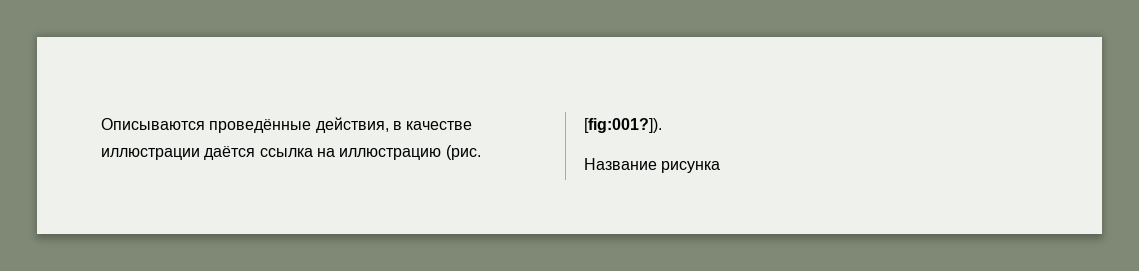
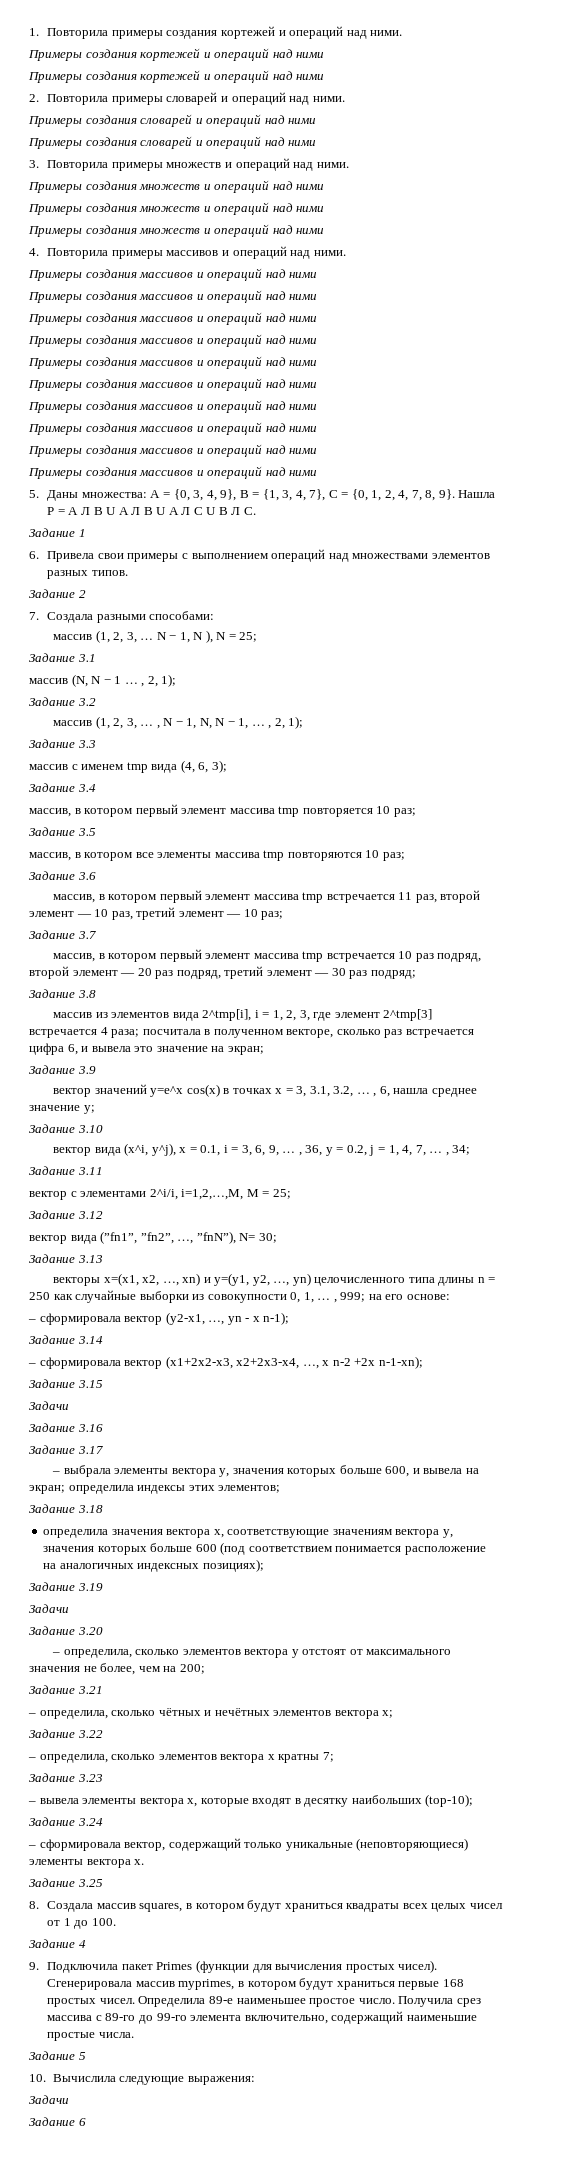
[101,117,473,133] [101,145,481,160] [584,118,662,133] [584,158,721,173] Описываются проведённые действия, в качестве иллюстрации даётся ссылка на иллюстрацию (рис. [fig:001?]). // Название рисунка -> [29,26,403,39] [28,48,325,61] [28,70,325,83] [29,92,345,105] [28,114,317,127] [28,136,317,149] [29,158,349,171] [28,180,325,193] [28,202,325,215] [28,224,325,237] [29,246,346,259] [28,268,318,281] [28,290,318,303] [28,312,318,325] [28,334,318,347] [28,356,318,369] [28,378,318,391] [28,400,318,413] [28,422,318,435] [28,444,318,457] [28,466,318,479] [29,489,496,501] [47,507,256,515] [29,528,86,537] [29,549,490,562] [47,570,128,579] [29,589,86,598] [29,611,215,623] [53,630,258,643] [29,653,96,662] [29,674,177,687] [29,697,96,706] [53,716,304,729] [29,739,96,748] [29,760,227,773] [29,783,96,792] [29,804,416,817] [29,827,96,836] [29,850,405,861] [29,871,96,880] [53,890,481,903] [29,907,284,920] [29,930,96,939] [53,949,482,962] [29,966,416,979] [29,989,96,998] [53,1009,433,1021] [29,1027,474,1038] [29,1043,264,1055] [29,1065,96,1074] [53,1084,477,1097] [29,1105,95,1114] [29,1124,103,1133] [53,1143,471,1156] [29,1166,103,1175] [29,1189,291,1200] [29,1210,103,1219] [29,1231,277,1244] [29,1254,103,1263] [53,1273,496,1286] [29,1290,450,1303] [28,1312,290,1325] [29,1335,103,1344] [28,1356,423,1369] [29,1379,103,1388] [29,1401,69,1410] [29,1423,103,1432] [29,1445,103,1454] [52,1465,479,1477] [29,1485,281,1494] [29,1504,103,1513] [43,1529,453,1538] [43,1542,486,1555] [43,1559,264,1572] [29,1582,103,1591] [29,1604,69,1613] [29,1626,103,1635] [52,1649,452,1658] [29,1663,205,1675] [29,1685,103,1694] [28,1708,394,1719] [29,1729,103,1738] [28,1752,334,1763] [29,1773,103,1782] [28,1794,474,1807] [29,1817,103,1826] [28,1838,469,1851] [29,1859,145,1868] [29,1878,103,1887] [29,1900,503,1912] [47,1918,117,1929] [29,1939,86,1948] [29,1960,438,1973] [47,1978,464,1990] [47,1996,481,2007] [47,2011,477,2024] [47,2032,134,2041] [29,2051,86,2060] [29,2074,255,2085] [29,2095,69,2104] [29,2117,86,2126] 1. Повторила примеры создания кортежей и операций над ними. // Примеры создания кортежей и операций над ними // Примеры создания кортежей и операций над ними // 2. Повторила примеры словарей и операций над ними. // Примеры создания словарей и операций над ними // Примеры создания словарей и операций над ними // 3. Повторила примеры множеств и операций над ними. // Примеры создания множеств и операций над ними // Примеры создания множеств и операций над ними // Примеры создания множеств и операций над ними // 4. Повторила примеры массивов и операций над ними. // Примеры создания массивов и операций над ними // Примеры создания массивов и операций над ними // Примеры создания массивов и операций над ними // Примеры создания массивов и операций над ними // Примеры создания массивов и операций над ними // Примеры создания массивов и операций над ними // Примеры создания массивов и операций над ними // Примеры создания массивов и операций над ними // Примеры создания массивов и операций над ними // Примеры создания массивов и операций над ними // 5. Даны множества: A = {0, 3, 4, 9}, B = {1, 3, 4, 7}, C = {0, 1, 2, 4, 7, 8, 9}. Нашла P = A Л B U A Л B U A Л C U B Л C. // Задание 1 // 6. Привела свои примеры с выполнением операций над множествами элементов разных типов. // Задание 2 // 7. Создала разными способами: // массив (1, 2, 3, … N − 1, N ), N = 25; // Задание 3.1 // массив (N, N − 1 … , 2, 1); // Задание 3.2 // массив (1, 2, 3, … , N − 1, N, N − 1, … , 2, 1); // Задание 3.3 // массив с именем tmp вида (4, 6, 3); // Задание 3.4 // массив, в котором первый элемент массива tmp повторяется 10 раз; // Задание 3.5 // массив, в котором все элементы массива tmp повторяются 10 раз; // Задание 3.6 // массив, в котором первый элемент массива tmp встречается 11 раз, второй элемент — 10 раз, третий элемент — 10 раз; // Задание 3.7 // массив, в котором первый элемент массива tmp встречается 10 раз подряд, второй элемент — 20 раз подряд, третий элемент — 30 раз подряд; // Задание 3.8 // массив из элементов вида 2^tmp[i], i = 1, 2, 3, где элемент 2^tmp[3] встречается 4 раза; посчитала в полученном векторе, сколько раз встречается цифра 6, и вывела это значение на экран; // Задание 3.9 // вектор значений y=e^x cos(x) в точках x = 3, 3.1, 3.2, … , 6, нашла среднее значение y; // Задание 3.10 // вектор вида (x^i, y^j), x = 0.1, i = 3, 6, 9, … , 36, y = 0.2, j = 1, 4, 7, … , 34; // Задание 3.11 // вектор с элементами 2^i/i, i=1,2,…,M, M = 25; // Задание 3.12 // вектор вида (”fn1”, ”fn2”, …, ”fnN”), N= 30; // Задание 3.13 // векторы x=(x1, x2, …, xn) и y=(y1, y2, …, yn) целочисленного типа длины n = 250 как случайные выборки из совокупности 0, 1, … , 999; на его основе: // – сформировала вектор (y2-x1, …, yn - x n-1); // Задание 3.14 // – сформировала вектор (x1+2x2-x3, x2+2x3-x4, …, x n-2 +2x n-1-xn); // Задание 3.15 // Задачи // Задание 3.16 // Задание 3.17 // – выбрала элементы вектора y, значения которых больше 600, и вывела на экран; определила индексы этих элементов; // Задание 3.18 // определила значения вектора x, соответствующие значениям вектора y, значения которых больше 600 (под соответствием понимается расположение на аналогичных индексных позициях); // Задание 3.19 // Задачи // Задание 3.20 // – определила, сколько элементов вектора y отстоят от максимального значения не более, чем на 200; // Задание 3.21 // – определила, сколько чётных и нечётных элементов вектора x; // Задание 3.22 // – определила, сколько элементов вектора x кратны 7; // Задание 3.23 // – вывела элементы вектора x, которые входят в десятку наибольших (top-10); // Задание 3.24 // – сформировала вектор, содержащий только уникальные (неповторяющиеся) элементы вектора x. // Задание 3.25 // 8. Создала массив squares, в котором будут храниться квадраты всех целых чисел от 1 до 100. // Задание 4 // 9. Подключила пакет Primes (функции для вычисления простых чисел). Сгенерировала массив myprimes, в котором будут храниться первые 168 простых чисел. Определила 89-е наименьшее простое число. Получила срез массива с 89-го до 99-го элемента включительно, содержащий наименьшие простые числа. // Задание 5 // 10. Вычислила следующие выражения: // Задачи // Задание 6

